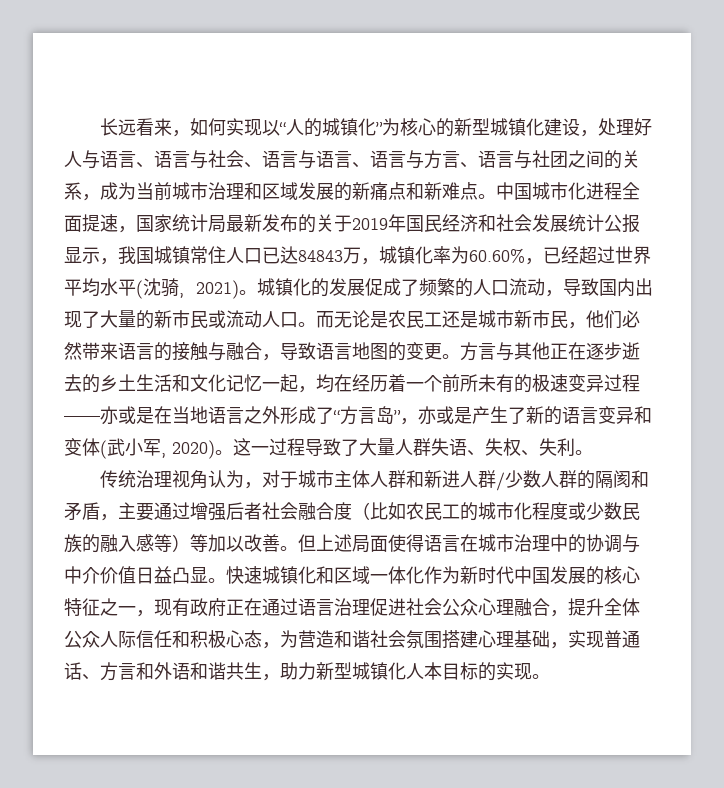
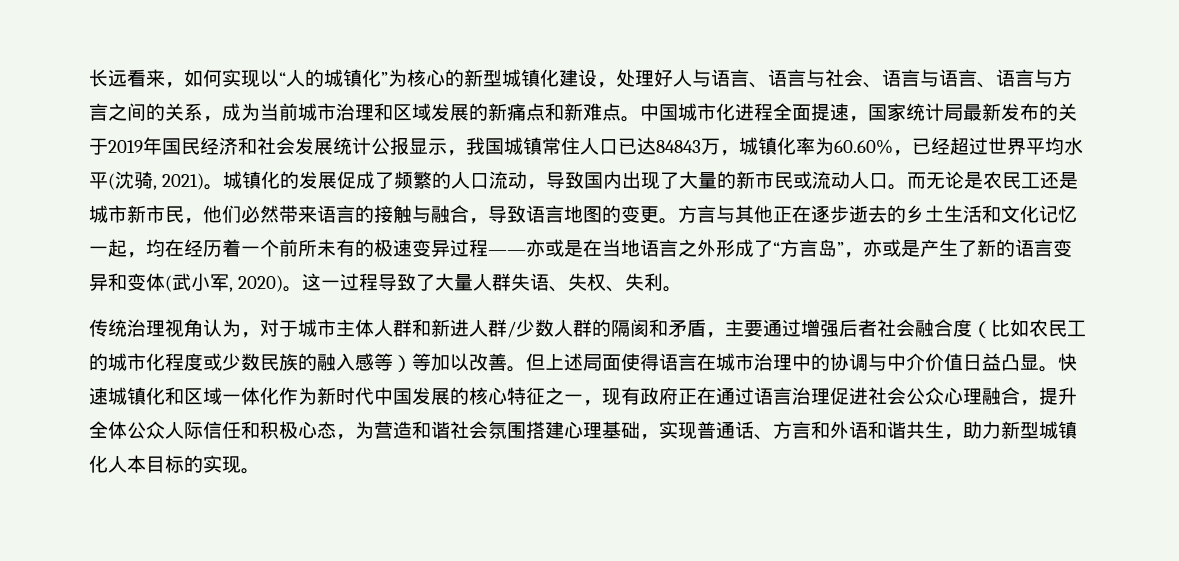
[460,150,568,169] 、语言与社团 -> (108, 112) none

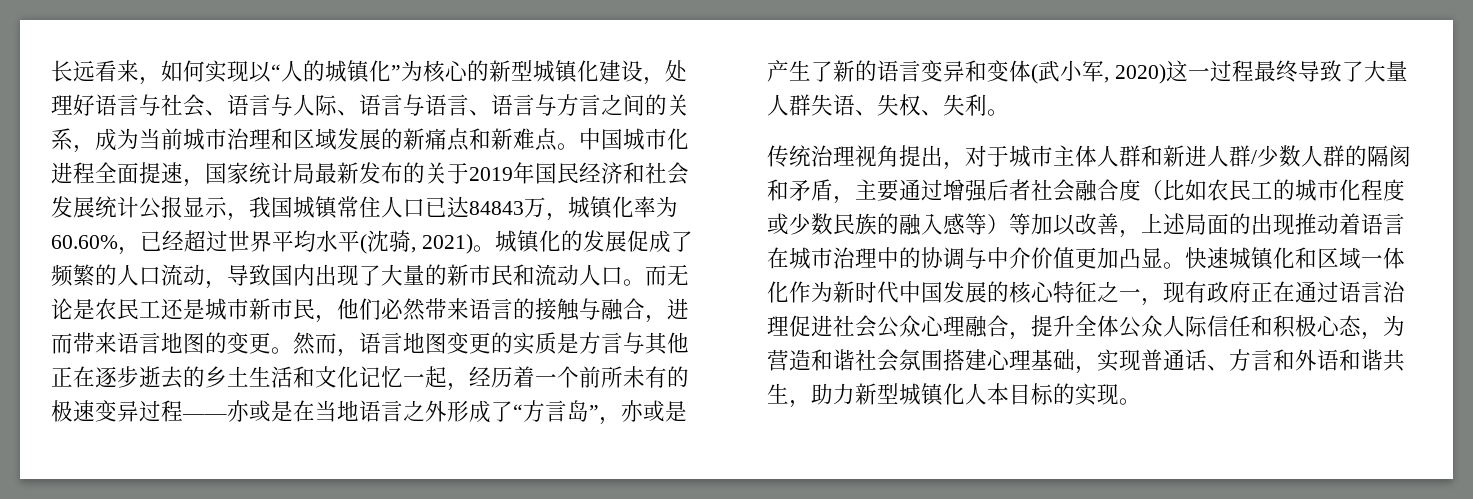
[673,69,768,88] 人与语言、 -> (95, 105) none
(939, 78) none -> [293,94,425,116] 人际、语言与
[793,171,813,189] 或 -> [513,264,535,286] 和
[488,205,526,223] 导致 -> [667,298,689,320] [51,332,117,354] 进而带来
(678, 221) none -> [293,332,579,357] 然而，语言地图变更的实质是
[146,239,184,257] 均在 -> (469, 387) none
[283,286,303,292] 。 -> (1166, 74) none
(379, 282) none -> [1253,60,1298,83] 最终
[203,319,241,337] 认为 -> [899,145,943,167] 提出
[507,353,545,372] 。但 -> [1119,230,1141,238] ，
[621,353,659,371] 使得 -> [1229,213,1361,235] 的出现推动着
[963,353,1001,371] 日益 -> [1075,247,1119,269] 更加

